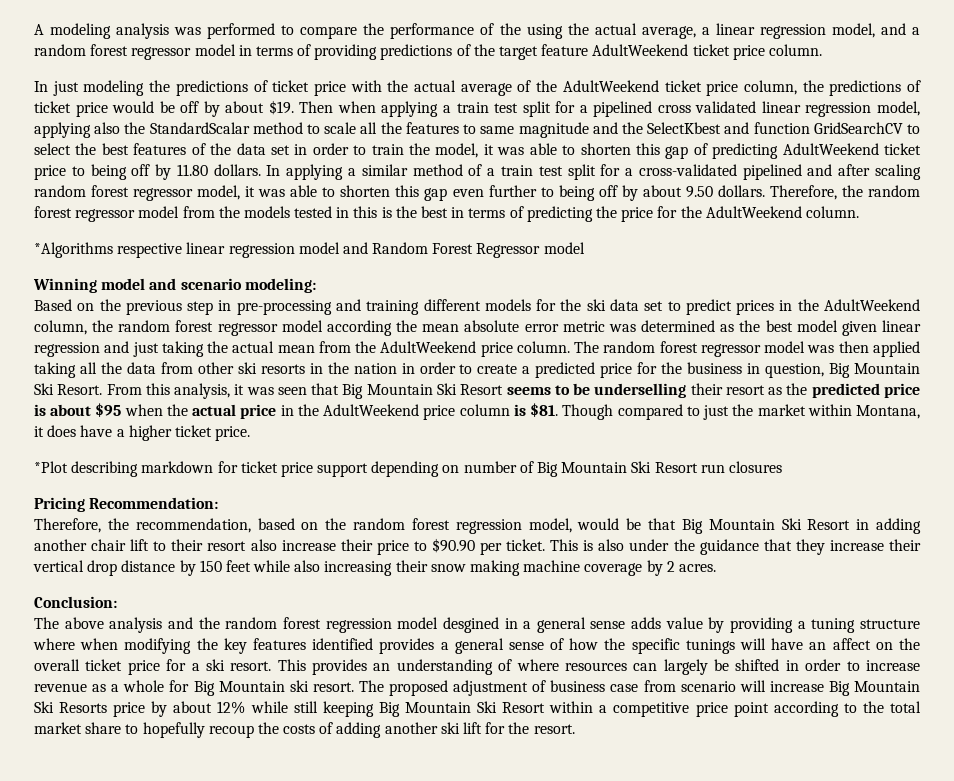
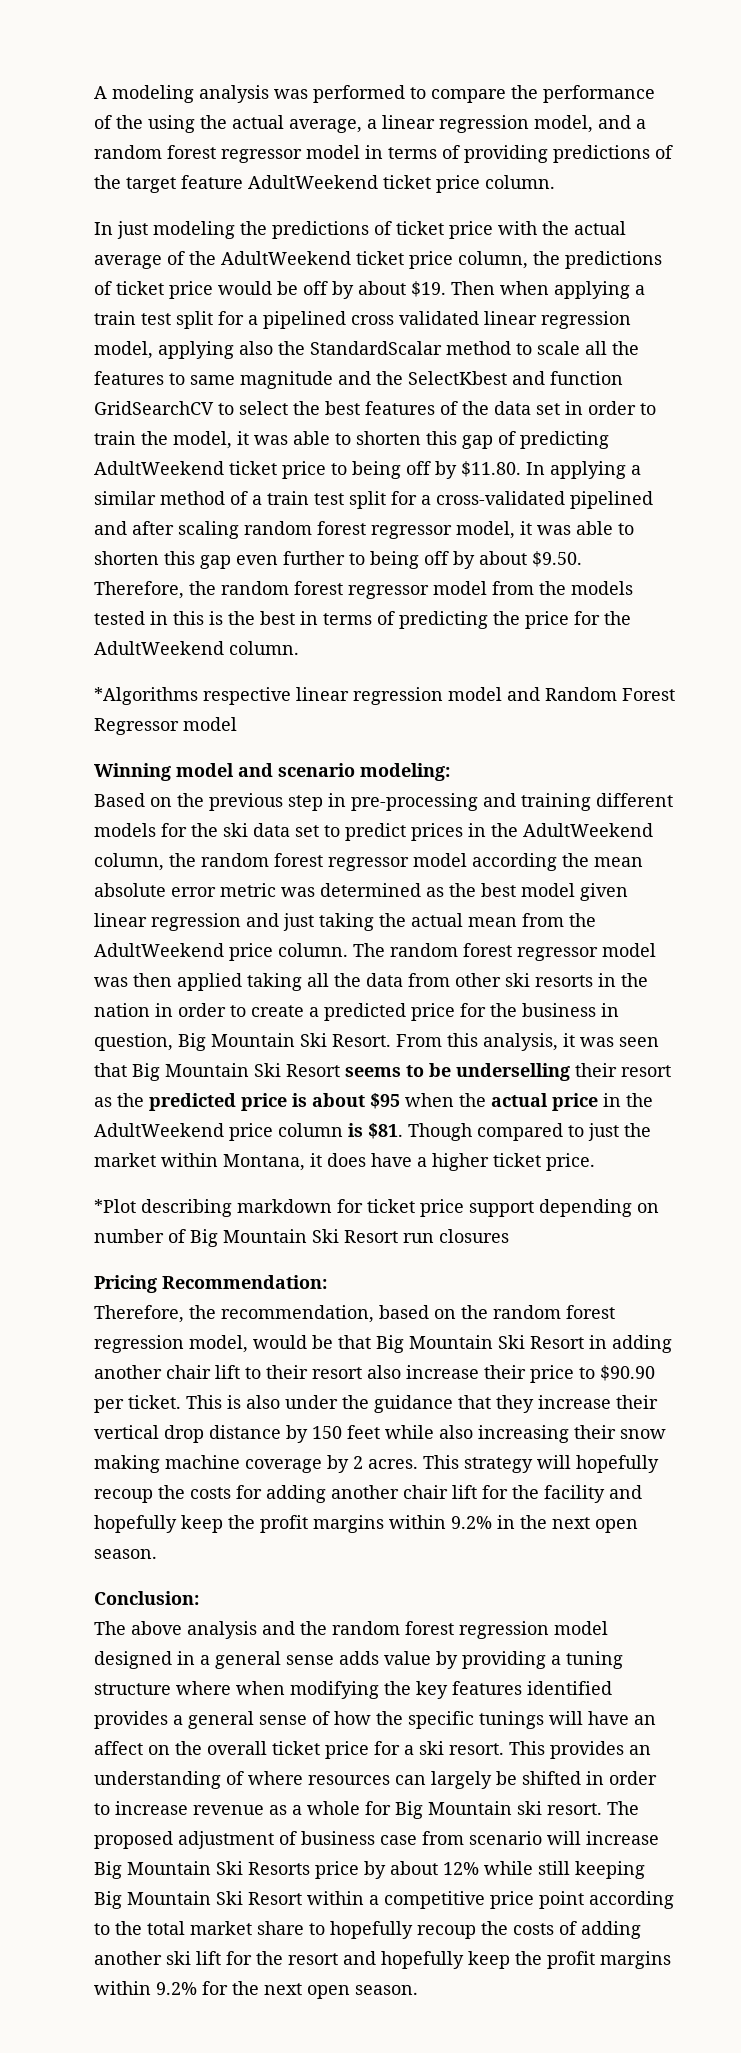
[176,164,261,176] 11.80 dollars. -> [461,461,521,477] $11.80.
[685,185,765,198] 9.50 dollars. -> [532,551,582,567] $9.50.
(716, 568) none -> [423,1455,659,1473] [94,1485,642,1503] [94,1515,638,1533] [94,1549,157,1559] This strategy will hopefully recoup the costs for adding another chair lift for the facility and hopefully keep the profit margins within 9.2% in the next open season.
[442,617,499,633] desgined -> [94,1651,172,1669] designed
[533,724,575,734] resort. -> [288,1951,671,1969] [94,1981,418,1999] resort and hopefully keep the profit margins within 9.2% for the next open season.

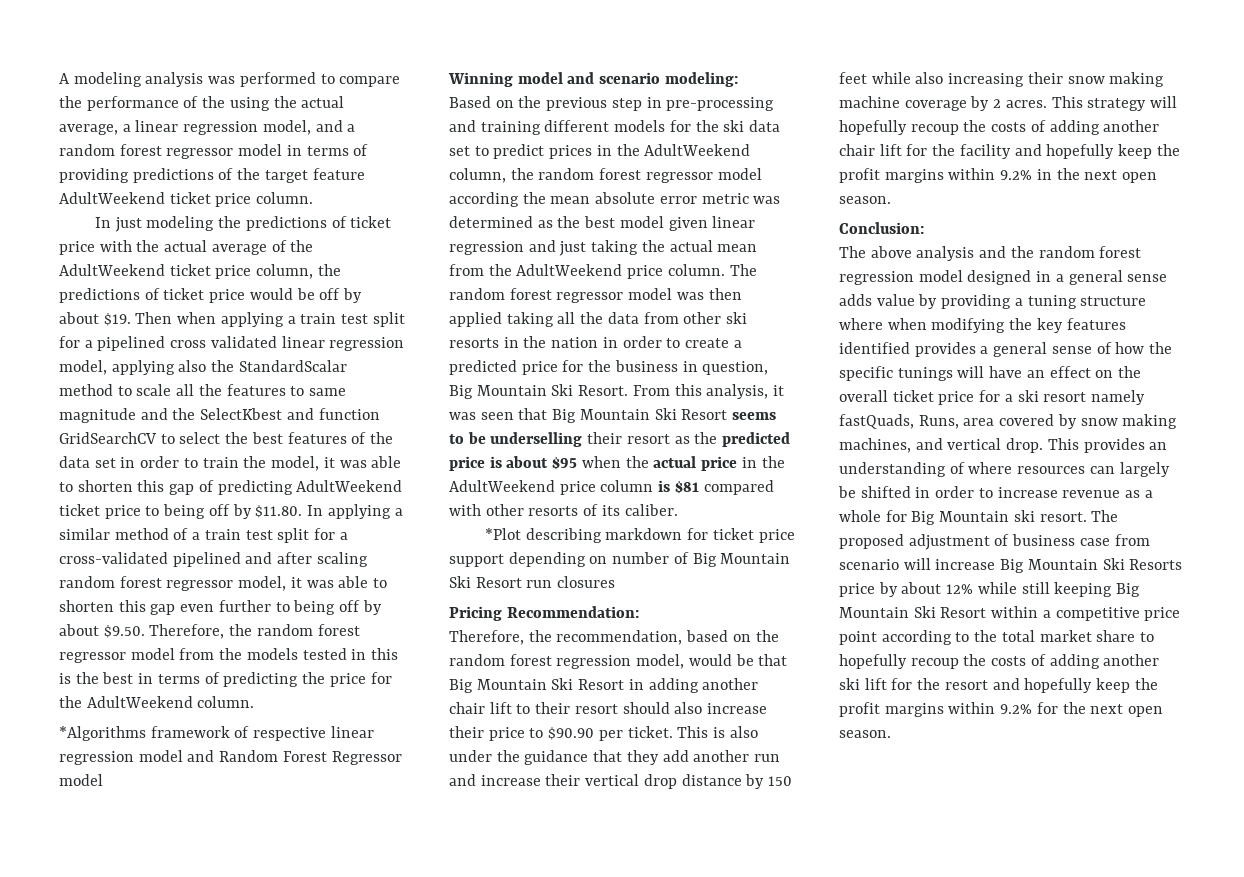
(198, 696) none -> [150,726,250,738] framework of
[368,1123,651,1141] [94,1153,595,1171] $81. Though compared to just the market within Montana, it does have a higher ticket price. -> [674,480,774,495] [449,504,678,516] $81 compared with other resorts of its caliber.
(362, 1373) none -> [622,702,670,714] should
(534, 1404) none -> [662,750,781,762] [449,774,476,786] add another run and
[236,1485,262,1499] for -> [1030,120,1046,132] of
[94,1741,143,1755] affect -> [1049,366,1091,378] effect
[449,1743,504,1755] resort. -> [1043,390,1146,405] [839,414,1178,429] [839,438,1044,453] resort namely fastQuads, Runs, area covered by snow making machines, and vertical drop.

